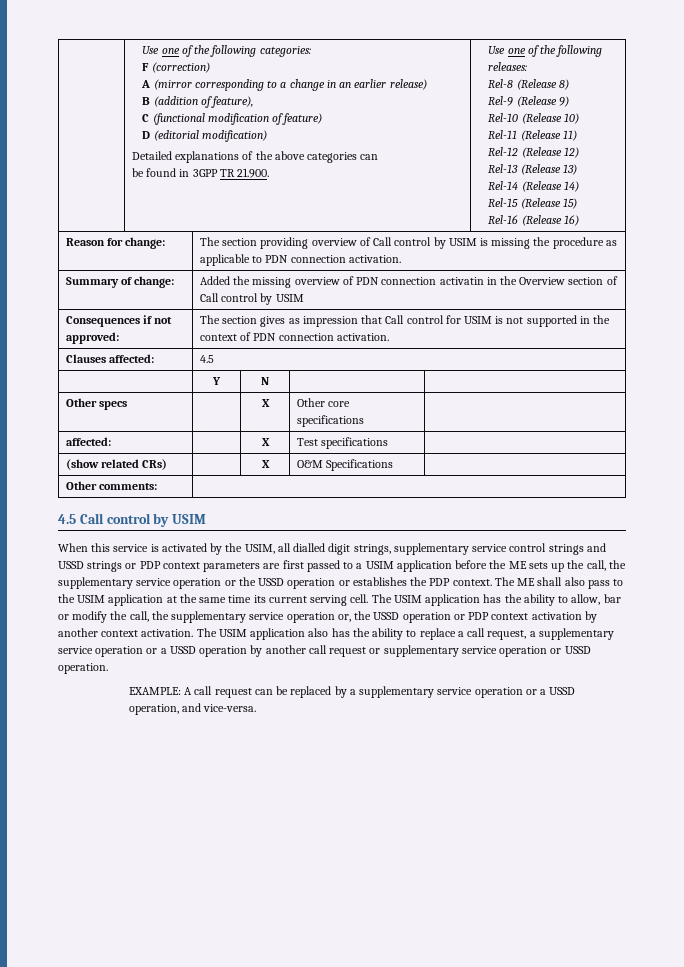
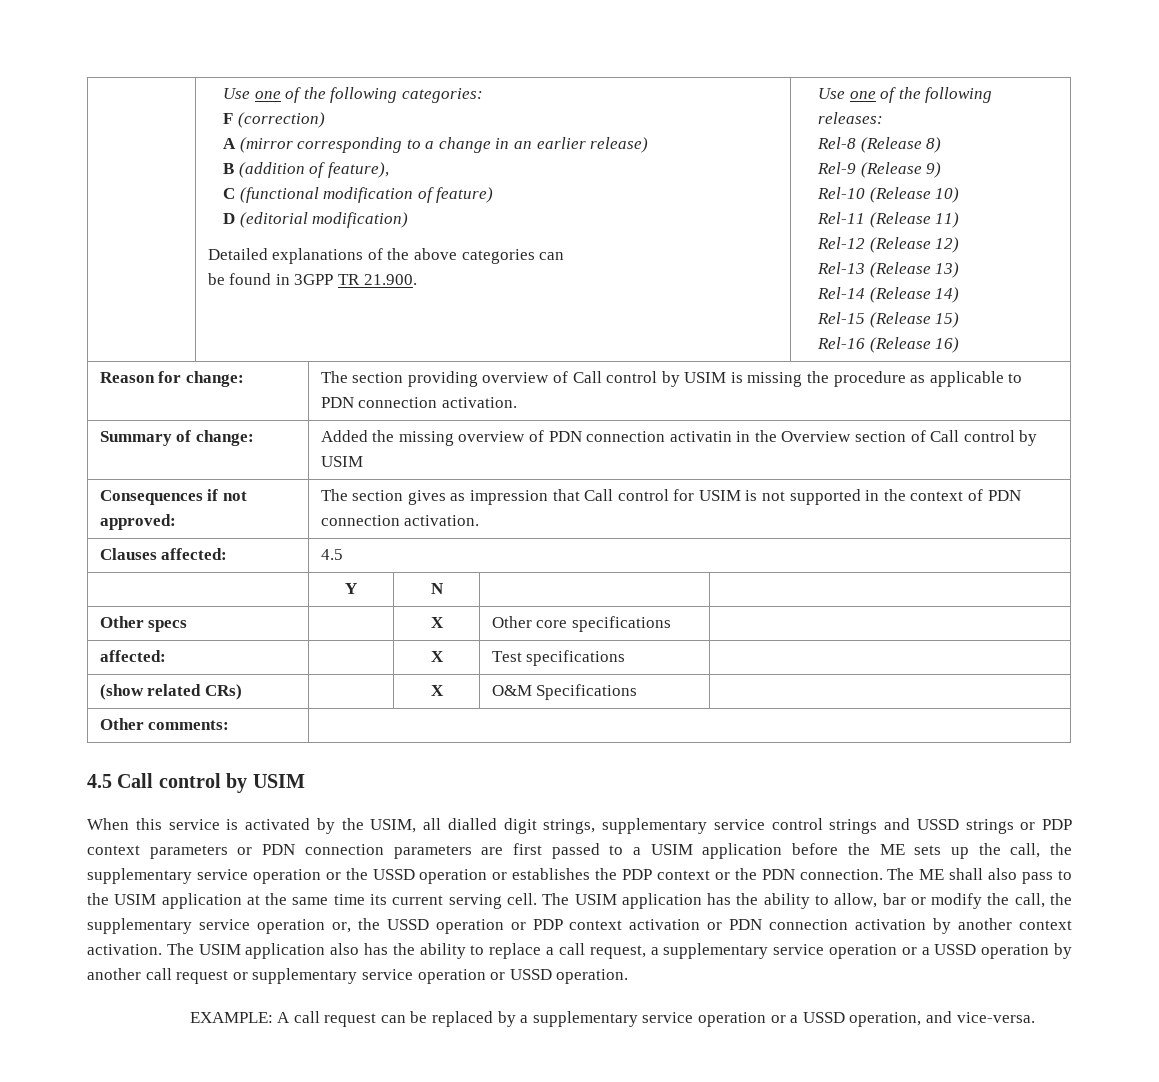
(261, 567) none -> [237,844,472,859] or PDN connection parameters
[452,579,492,586] context. -> [656,868,883,880] context or the PDN connection.
(582, 616) none -> [707,919,927,930] or PDN connection activation

